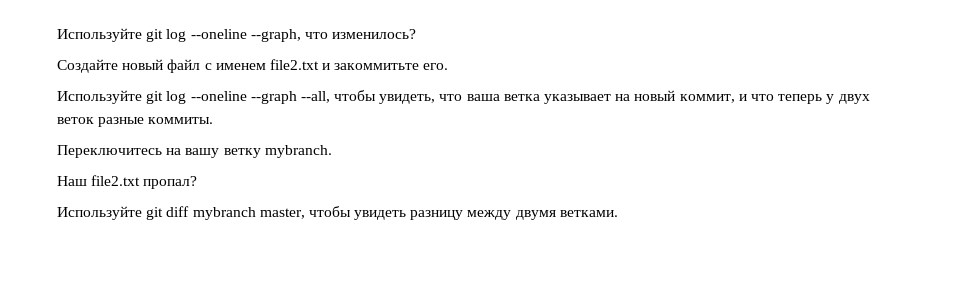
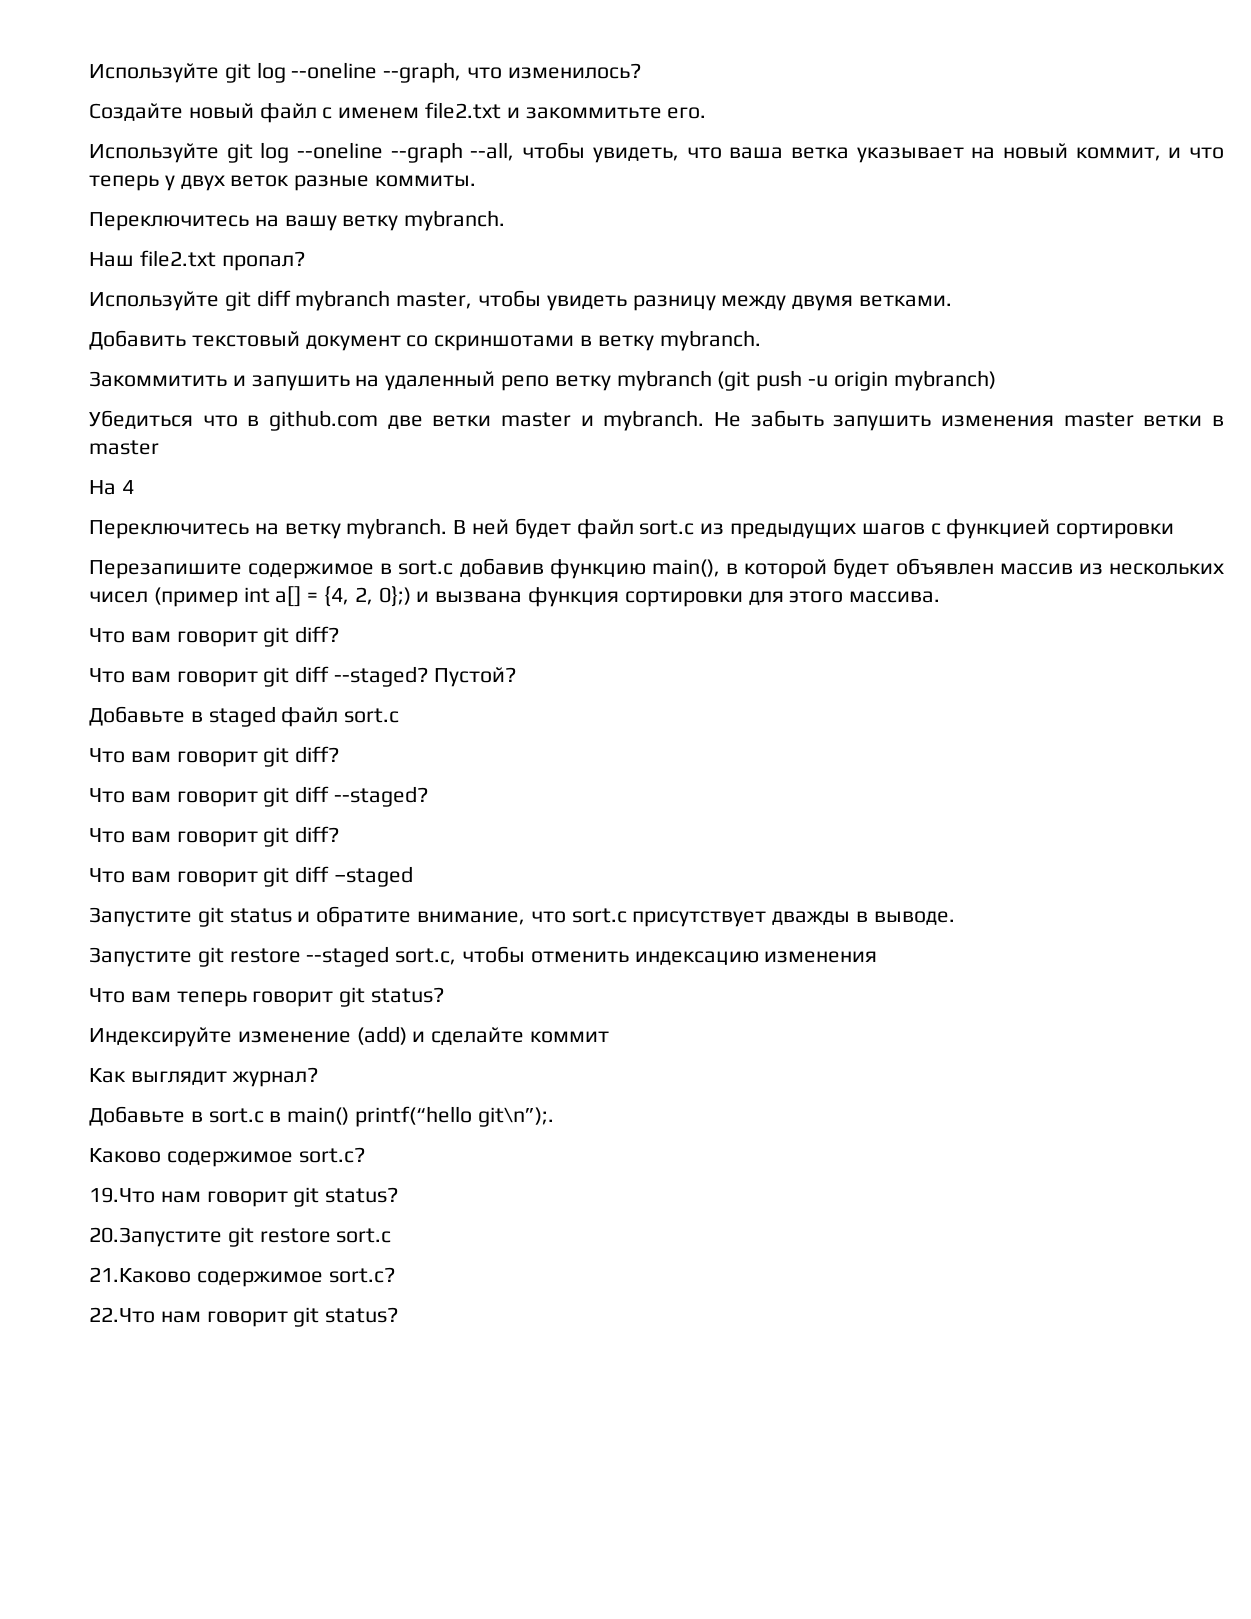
(618, 213) none -> [89,330,761,351] [89,370,996,391] [89,410,1224,431] [89,440,159,455] [89,480,134,495] [89,518,1175,539] [89,558,1225,579] [89,586,941,607] [89,626,340,647] [89,666,516,687] [89,706,400,727] [89,746,340,767] [89,786,429,807] [89,826,340,847] [89,866,414,887] [89,906,955,927] [89,946,878,967] [89,987,445,1007] [89,1026,610,1047] [89,1067,318,1087] [89,1106,554,1127] [89,1147,365,1167] [89,1187,399,1207] [89,1227,392,1247] [89,1267,395,1287] [89,1307,399,1327] // Добавить текстовый документ со скриншотами в ветку mybranch. // Закоммитить и запушить на удаленный репо ветку mybranch (git push -u origin mybranch) // Убедиться что в github.com две ветки master и mybranch. Не забыть запушить изменения master ветки в master // На 4 // Переключитесь на ветку mybranch. В ней будет файл sort.c из предыдущих шагов с функцией сортировки // Перезапишите содержимое в sort.c добавив функцию main(), в которой будет объявлен массив из нескольких чисел (пример int a[] = {4, 2, 0};) и вызвана функция сортировки для этого массива. // Что вам говорит git diff? // Что вам говорит git diff --staged? Пустой? // Добавьте в staged файл sort.c // Что вам говорит git diff? // Что вам говорит git diff --staged? // Что вам говорит git diff? // Что вам говорит git diff –staged // Запустите git status и обратите внимание, что sort.c присутствует дважды в выводе. // Запустите git restore --staged sort.c, чтобы отменить индексацию изменения // Что вам теперь говорит git status? // Индексируйте изменение (add) и сделайте коммит // Как выглядит журнал? // Добавьте в sort.c в main() printf(“hello git\n”);. // Каково содержимое sort.c? // 19.Что нам говорит git status? // 20.Запустите git restore sort.c // 21.Каково содержимое sort.c? // 22.Что нам говорит git status?

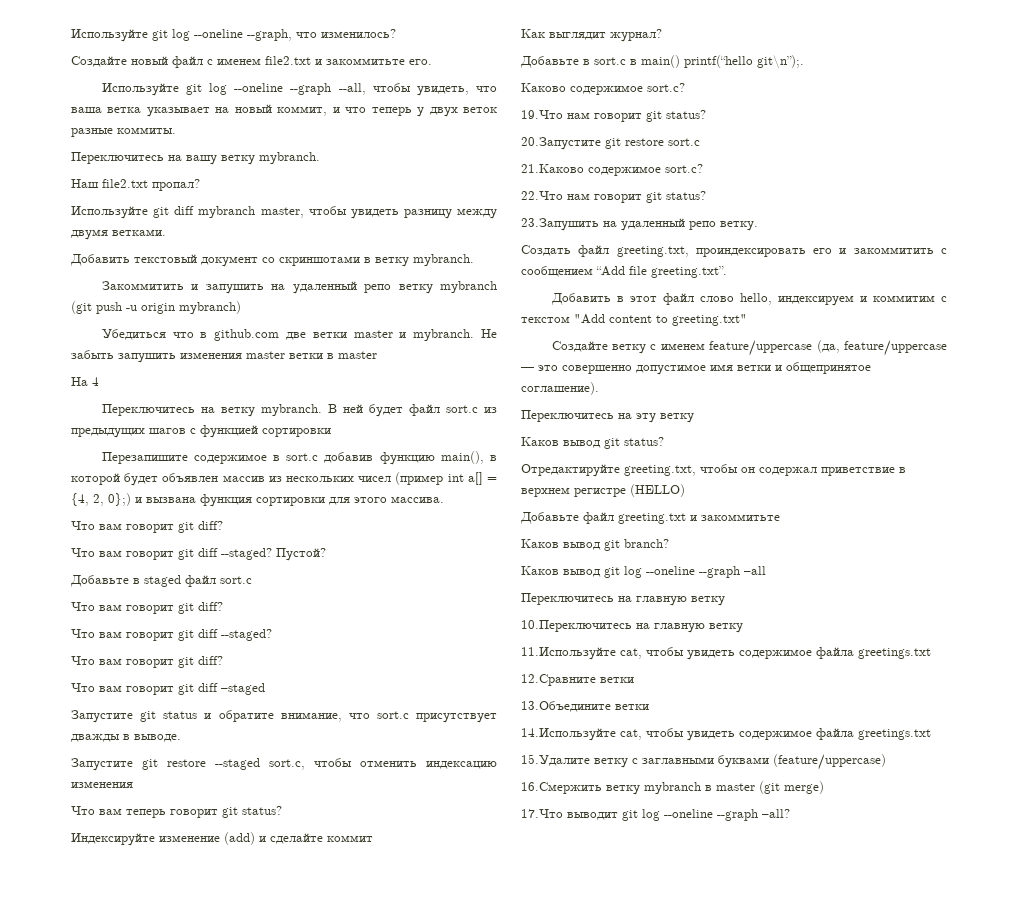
(399, 1315) none -> [521,218,758,231] [521,245,947,257] [521,266,727,278] [550,293,947,306] [521,314,747,326] [551,340,947,356] [521,362,871,375] [521,382,599,395] [521,410,694,423] [521,437,664,449] [521,464,906,477] [521,484,685,497] [520,512,780,524] [521,539,669,551] [521,566,766,578] [521,593,725,606] [521,620,743,633] [521,647,931,660] [521,674,634,686] [521,701,649,712] [521,728,931,741] [521,754,886,770] [521,781,824,795] [521,809,790,821] // 23.Запушить на удаленный репо ветку. // Создать файл greeting.txt, проиндексировать его и закоммитить с сообщением “Add file greeting.txt”. // Добавить в этот файл слово hello, индексируем и коммитим с текстом "Add content to greeting.txt" // Создайте ветку с именем feature/uppercase (да, feature/uppercase — это совершенно допустимое имя ветки и общепринятое соглашение). // Переключитесь на эту ветку // Каков вывод git status? // Отредактируйте greeting.txt, чтобы он содержал приветствие в верхнем регистре (HELLO) // Добавьте файл greeting.txt и закоммитьте // Каков вывод git branch? // Каков вывод git log --oneline --graph –all // Переключитесь на главную ветку // 10.Переключитесь на главную ветку // 11.Используйте cat, чтобы увидеть содержимое файла greetings.txt // 12.Сравните ветки // 13.Объедините ветки // 14.Используйте cat, чтобы увидеть содержимое файла greetings.txt // 15.Удалите ветку с заглавными буквами (feature/uppercase) // 16.Смержить ветку mybranch в master (git merge) // 17.Что выводит git log --oneline --graph –all?

